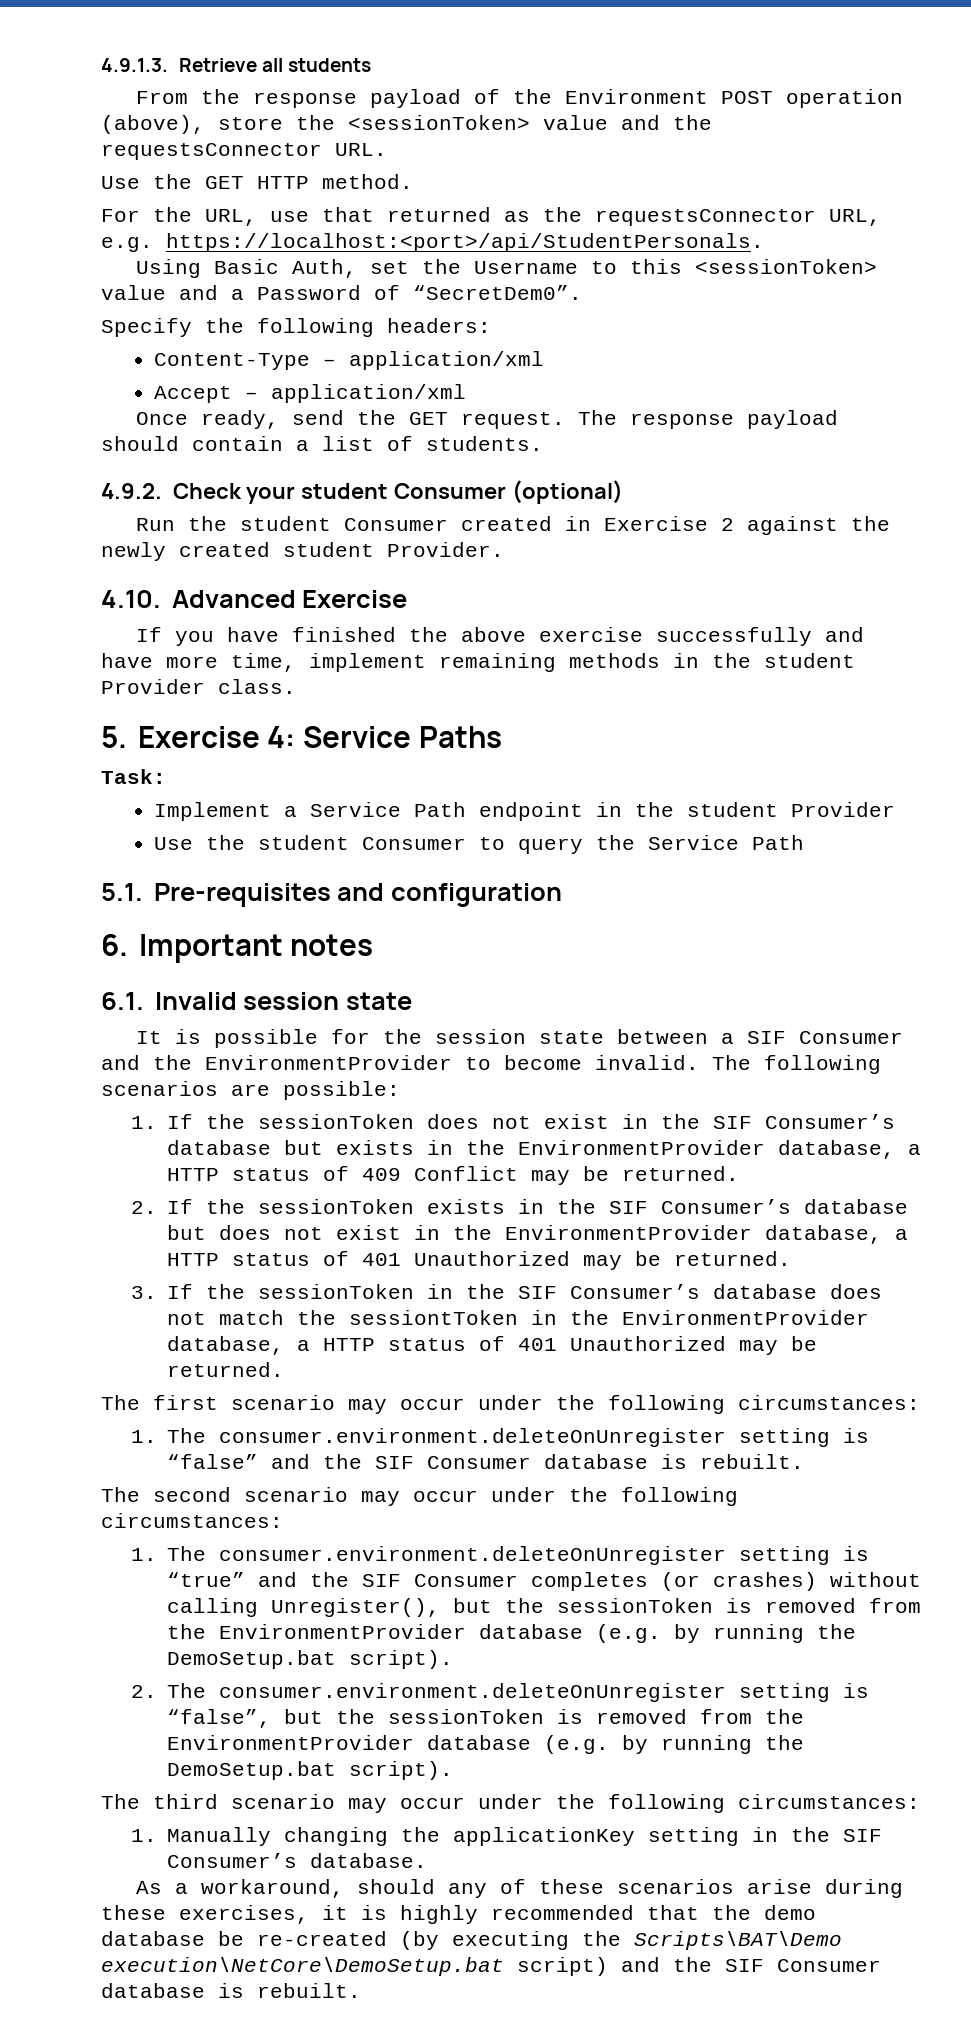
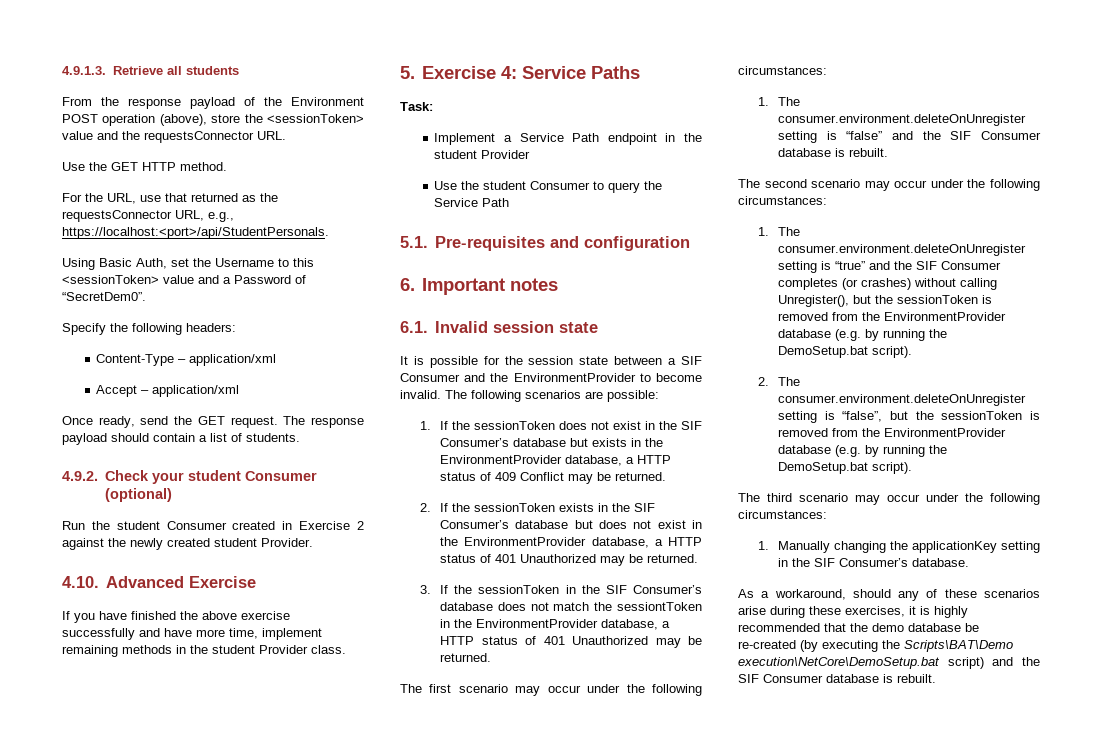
[101,237,153,252] e.g. -> [208,212,234,222] e.g.,

